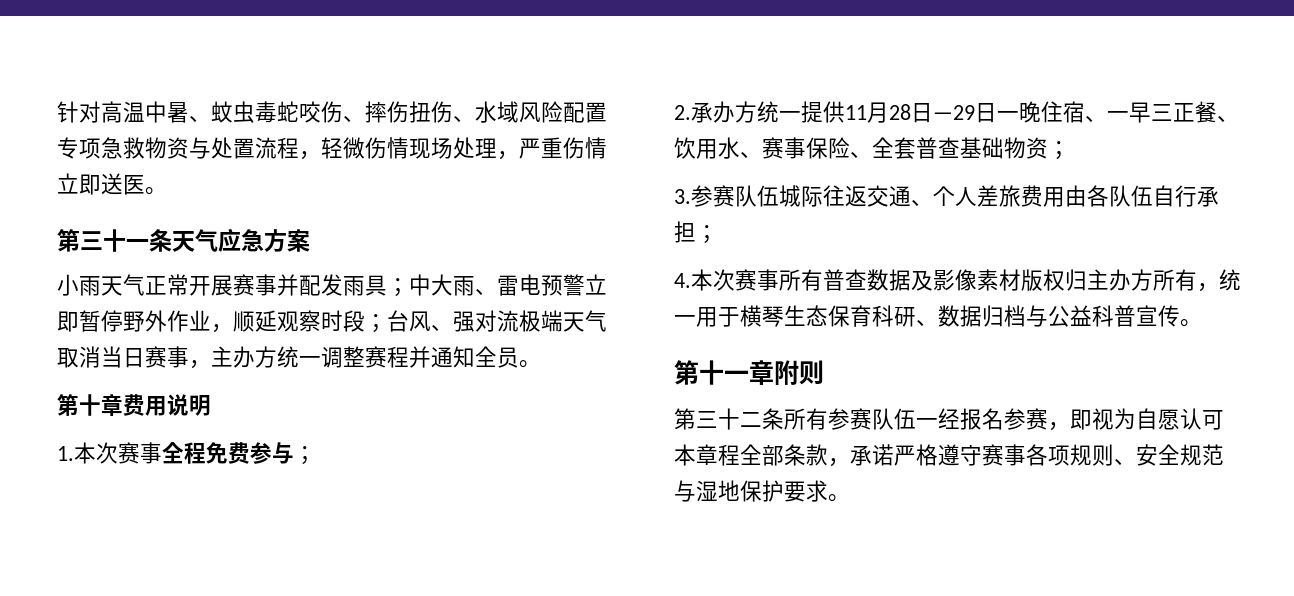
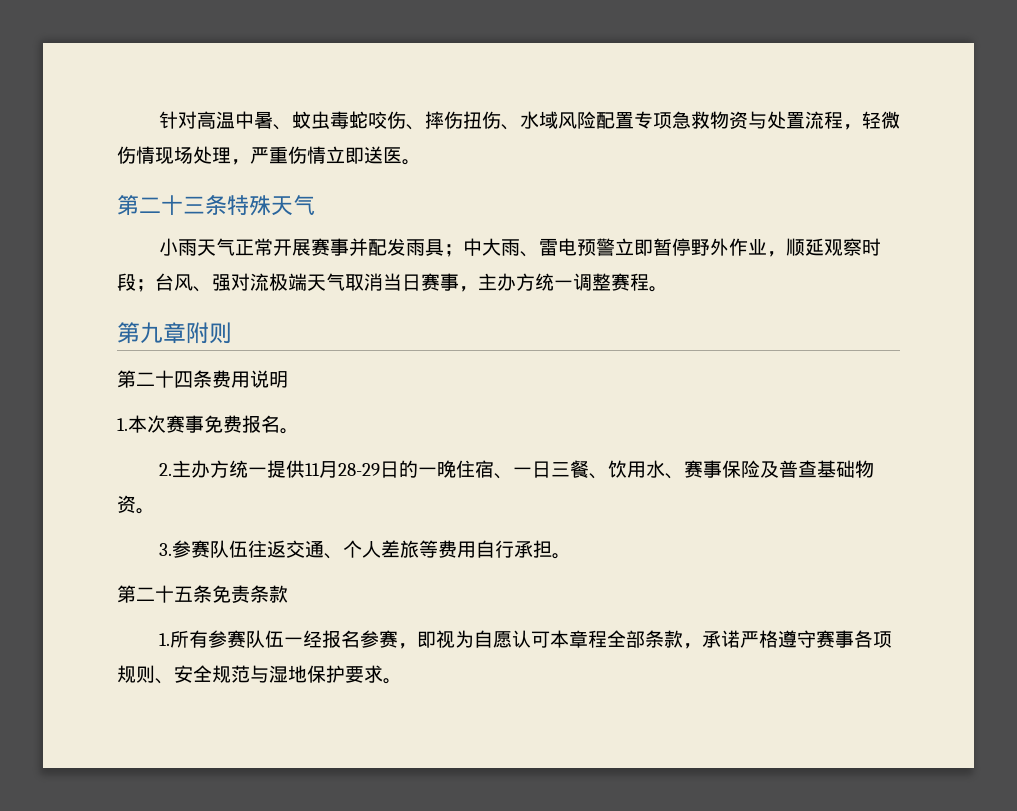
[80,228,310,252] 三十一条天气应急方案 -> [139,195,315,216] 二十三条特殊天气
[409,346,541,368] [57,394,123,416] 并通知全员。 // 第十章 -> [649,286,668,292] [117,322,232,344] [117,370,212,388] 。 // 第九章附则 // 第二十四条
[162,442,316,465] 全程免费参与； -> [204,415,299,434] 免费报名。
[691,102,713,123] 承 -> [171,460,191,478] 主
[889,103,997,123] 28日—29日 -> [337,460,418,478] 28-29日的
[1129,102,1195,123] 早三正 -> [531,461,570,478] 日三
[850,137,916,159] 、全套 -> [759,461,779,478] 及
[1048,141,1070,160] ； -> [136,508,155,514] 。
[779,185,823,207] 城际 -> (248, 549) none
[1021,185,1219,207] [674,221,718,244] [674,269,1241,292] [674,305,1202,327] [674,360,824,385] [674,408,784,430] 费用由各队伍自行承担； // 4.本次赛事所有普查数据及影像素材版权归主办方所有，统一用于横琴生态保育科研、数据归档与公益科普宣传。 // 第十一章附则 // 第三十二条 -> [418,540,571,559] [117,585,288,603] [158,633,170,646] 等费用自行承担。 // 第二十五条免责条款 // 1.

